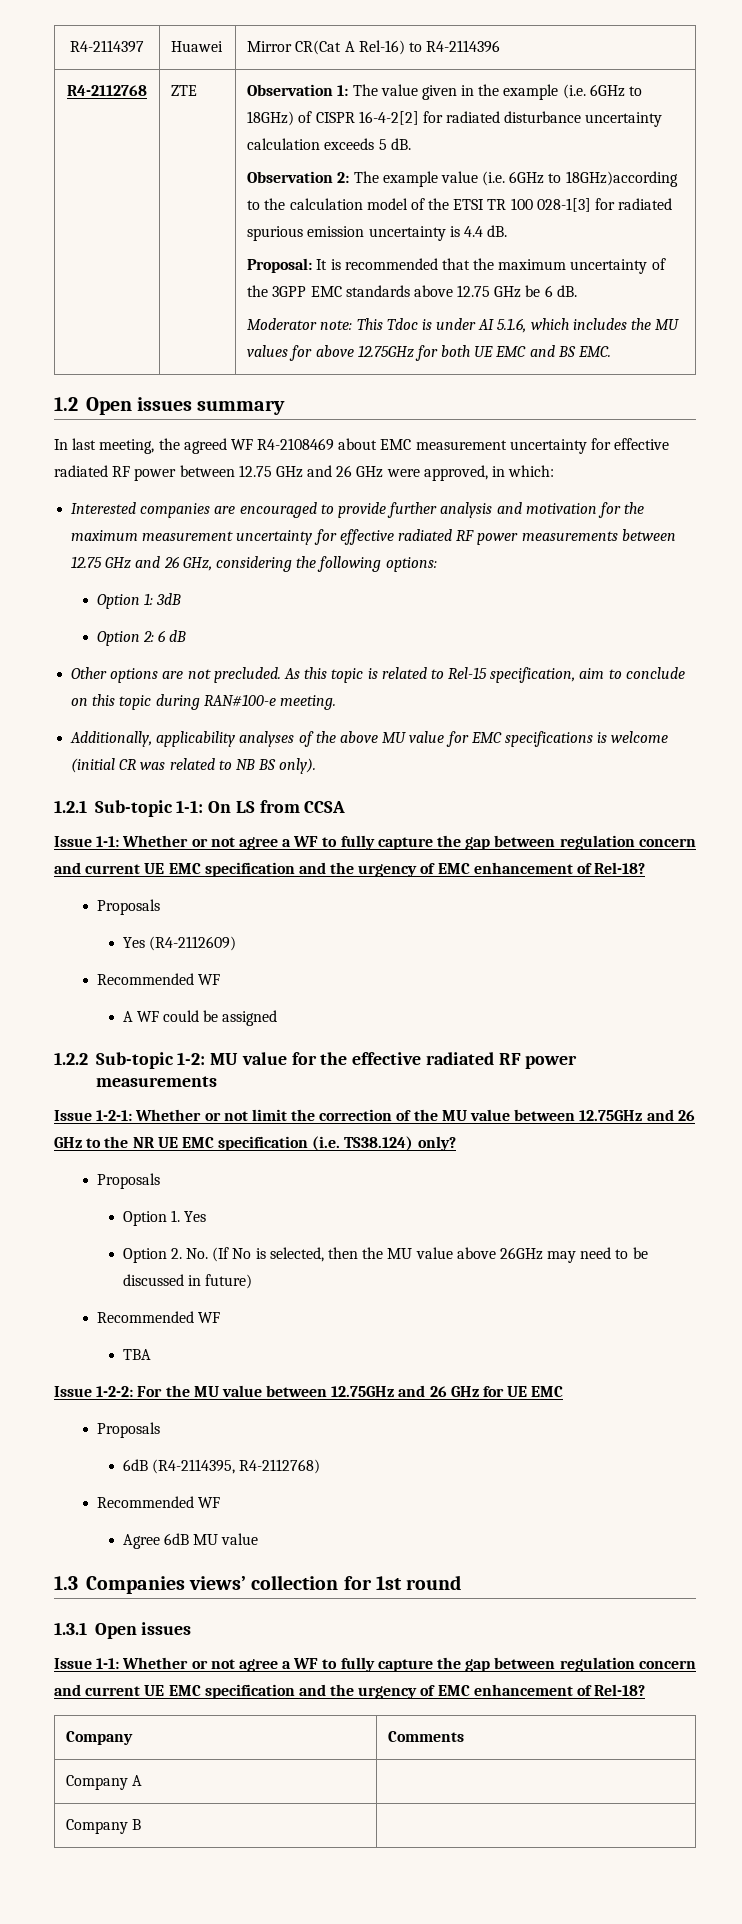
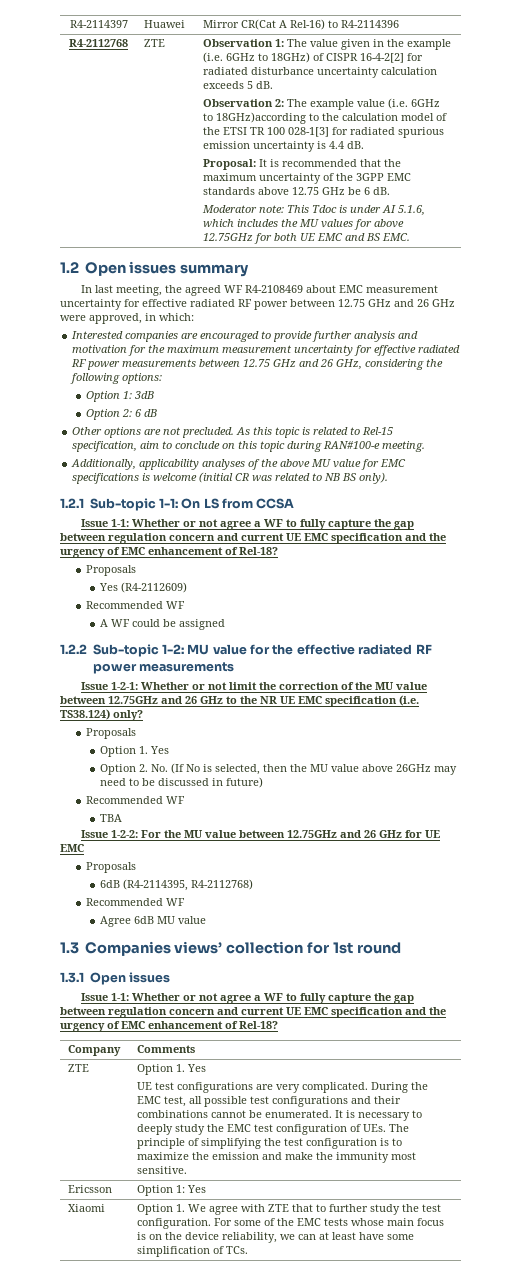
[66,1775,143,1790] [66,1819,142,1834] Company A | // Company B | -> [68,1064,90,1072] [137,1064,207,1075] [137,1082,429,1093] [137,1096,402,1107] [137,1110,423,1121] [137,1124,410,1135] [137,1138,403,1149] [137,1152,417,1163] [137,1166,188,1174] [68,1185,113,1193] [137,1185,207,1196] [68,1204,106,1212] [137,1204,442,1215] [137,1218,445,1229] [137,1232,415,1243] [137,1246,249,1257] ZTE | Option 1. Yes // UE test configurations are very complicated. During the EMC test, all possible test configurations and their combinations cannot be enumerated. It is necessary to deeply study the EMC test configuration of UEs. The principle of simplifying the test configuration is to maximize the emission and make the immunity most sensitive. // Ericsson | Option 1: Yes // Xiaomi | Option 1. We agree with ZTE that to further study the test configuration. For some of the EMC tests whose main focus is on the device reliability, we can at least have some simplification of TCs.

